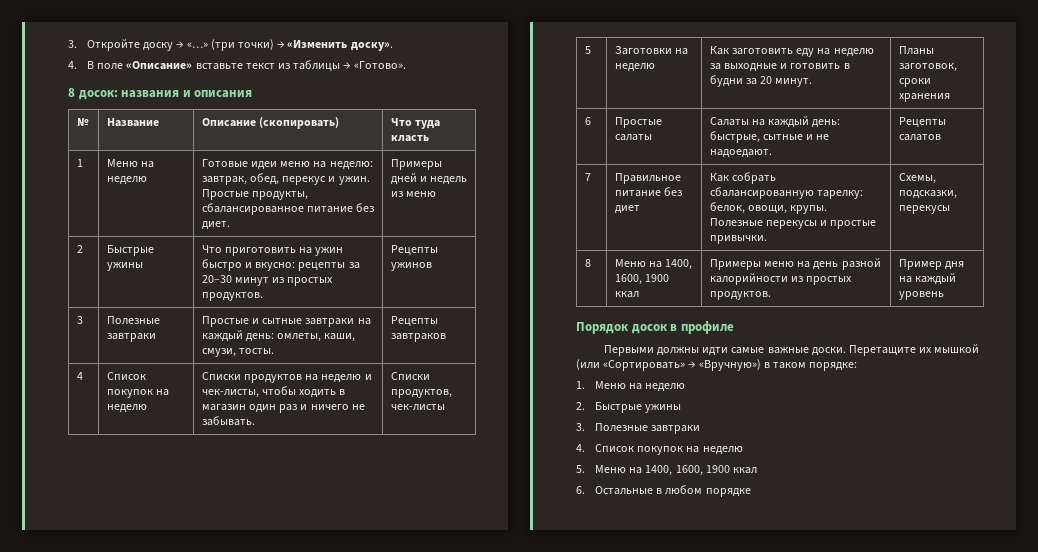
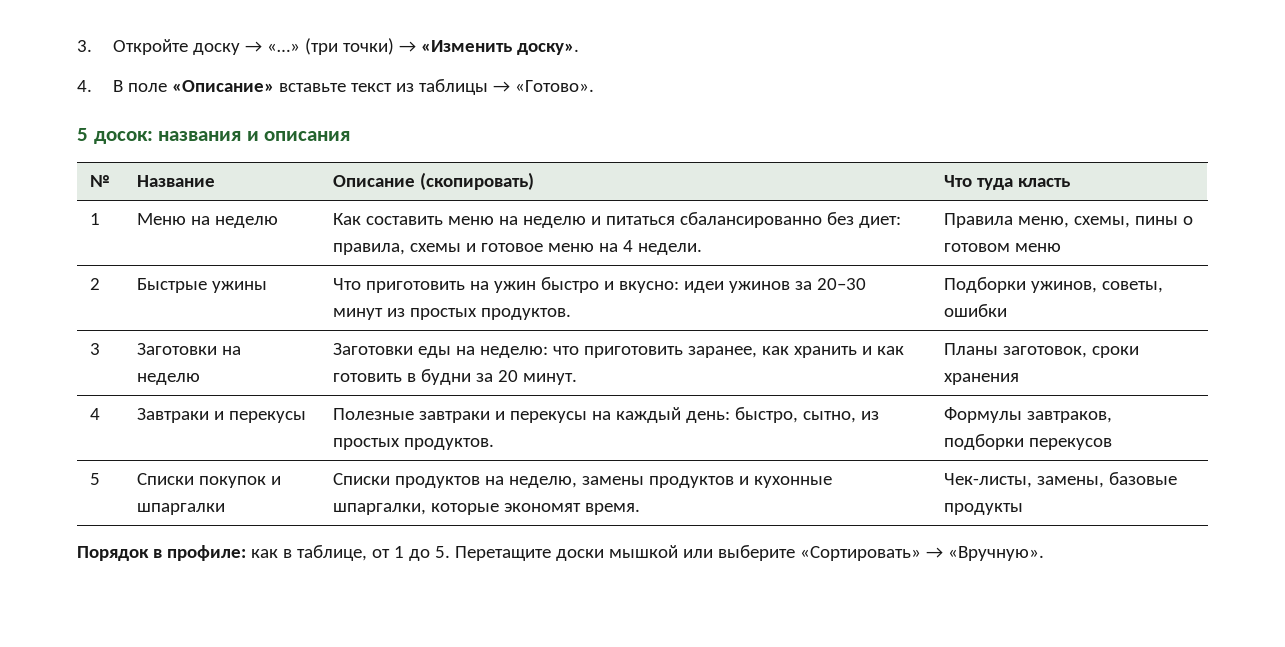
[68,88,75,97] 8 -> [77,128,88,141] 5
[201,159,373,170] [201,173,370,185] [201,189,308,200] [201,203,375,215] [201,221,230,230] [390,159,442,170] [390,173,468,185] [390,191,403,197] Готовые идеи меню на неделю: завтрак, обед, перекус и ужин. Простые продукты, сбалансированное питание без диет. | Примеры дней и недель из -> [333,212,902,228] [333,240,703,255] [944,213,1194,228] [944,243,1011,252] Как составить меню на неделю и питаться сбалансированно без диет: правила, схемы и готовое меню на 4 недели. | Правила меню, схемы, пины о готовом
[298,262,346,271] рецепты -> [684,281,791,293] идеи ужинов
[390,245,438,256] [390,262,432,271] [76,316,83,324] [106,316,160,325] [106,333,156,342] [201,316,371,327] [201,330,356,342] [201,348,274,357] [390,316,438,327] [390,333,446,342] [76,372,83,380] [106,372,146,380] [106,389,169,398] [106,404,147,413] [201,372,372,383] [201,386,346,398] [201,404,365,413] [201,416,255,426] [390,372,430,380] [390,389,452,398] [390,404,445,411] [584,46,591,54] [614,46,688,55] [614,63,655,72] [709,46,874,57] [709,63,788,72] Рецепты ужинов // 3 | Полезные завтраки | Простые и сытные завтраки на каждый день: омлеты, каши, смузи, тосты. | Рецепты завтраков // 4 | Список покупок на неделю | Списки продуктов на неделю и чек-листы, чтобы ходить в магазин один раз и ничего не забывать. | Списки продуктов, чек-листы // 5 | Заготовки на неделю | Как заготовить еду на неделю за выходные и -> [944,277,1164,293] [944,304,1008,317] [90,343,101,355] [137,343,242,355] [137,373,201,385] [333,343,905,358] Подборки ужинов, советы, ошибки // 3 | Заготовки на неделю | Заготовки еды на неделю: что приготовить заранее, как хранить и как
[584,117,591,125] [614,117,662,128] [614,134,652,141] [709,116,841,128] [709,131,830,143] [709,149,772,158] [898,117,946,128] [898,134,941,141] [584,173,591,181] [614,173,681,184] [614,187,682,197] [614,205,640,214] [709,172,776,184] [709,187,863,199] [709,202,828,214] [709,218,877,229] [709,235,767,244] [898,173,936,184] [898,190,957,199] [898,205,950,214] [584,259,591,267] [614,259,693,270] [614,274,669,285] [614,291,639,298] [709,258,881,270] [709,273,853,285] [709,291,771,300] [898,259,964,270] [898,273,956,285] [898,291,944,300] [576,321,734,334] [603,344,980,356] [576,359,858,371] [576,381,686,392] [576,402,682,413] [576,423,701,434] [576,444,743,455] [576,465,757,476] [576,485,751,497] 6 | Простые салаты | Салаты на каждый день: быстрые, сытные и не надоедают. | Рецепты салатов // 7 | Правильное питание без диет | Как собрать сбалансированную тарелку: белок, овощи, крупы. Полезные перекусы и простые привычки. | Схемы, подсказки, перекусы // 8 | Меню на 1400, 1600, 1900 ккал | Примеры меню на день разной калорийности из простых продуктов. | Пример дня на каждый уровень // Порядок досок в профиле // Первыми должны идти самые важные доски. Перетащите их мышкой (или «Сортировать» → «Вручную») в таком порядке: // 1. Меню на неделю // 2. Быстрые ужины // 3. Полезные завтраки // 4. Список покупок на неделю // 5. Меню на 1400, 1600, 1900 ккал // 6. Остальные в любом порядке -> [90,408,101,420] [137,408,307,423] [333,407,880,423] [333,438,495,450] [944,407,1113,423] [944,434,1113,450] [90,473,101,485] [137,473,282,488] [137,503,226,515] [333,473,833,488] [333,503,641,515] [944,472,1178,488] [944,503,1024,515] [77,545,1044,561] 4 | Завтраки и перекусы | Полезные завтраки и перекусы на каждый день: быстро, сытно, из простых продуктов. | Формулы завтраков, подборки перекусов // 5 | Списки покупок и шпаргалки | Списки продуктов на неделю, замены продуктов и кухонные шпаргалки, которые экономят время. | Чек-листы, замены, базовые продукты // Порядок в профиле: как в таблице, от 1 до 5. Перетащите доски мышкой или выберите «Сортировать» → «Вручную».

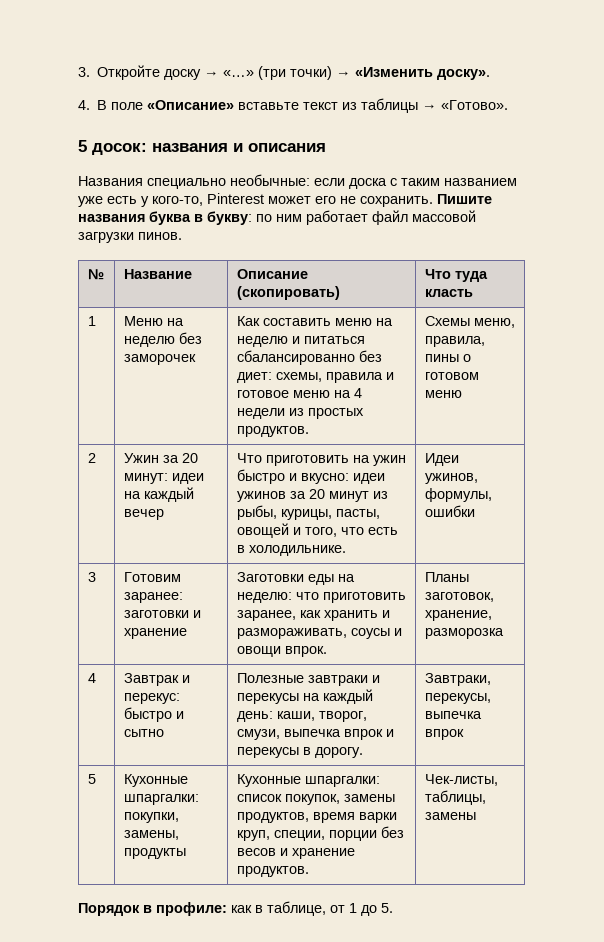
(351, 136) none -> [78,174,517,189] [78,193,492,207] [78,210,476,225] [78,232,182,243] // Названия специально необычные: если доска с таким названием уже есть у кого-то, Pinterest может его не сохранить. Пишите названия буква в букву: по ним работает файл массовой загрузки пинов.
(279, 222) none -> [178,332,202,344] [123,354,196,365] без заморочек
[333,243,462,255] правила, схемы -> [275,372,383,383] схемы, правила
[638,243,703,255] [944,213,1131,228] недели. | Правила меню, схемы, -> [236,408,364,419] [236,426,309,437] [424,316,515,328] [424,336,485,347] недели из простых продуктов. | Схемы меню, правила,
[137,278,268,293] Быстрые ужины -> [123,453,198,463] [123,473,204,484] [123,487,194,502] [123,509,164,520] Ужин за 20 минут: идеи на каждый вечер
[817,278,867,290] 20–30 -> [308,489,325,499] 20
[410,308,572,320] [944,277,1164,293] [944,304,1008,317] [90,343,101,355] [137,343,242,355] [137,373,201,385] простых продуктов. | Подборки ужинов, советы, ошибки // 3 | Заготовки на неделю -> [236,505,380,520] [236,523,398,538] [236,545,346,556] [424,453,459,466] [424,473,478,484] [424,488,492,502] [424,505,475,517] [87,572,96,582] [123,572,181,582] [123,592,183,603] [123,610,201,618] [123,628,187,639] рыбы, курицы, пасты, овощей и того, что есть в холодильнике. | Идеи ужинов, формулы, ошибки // 3 | Готовим заранее: заготовки и хранение
[877,346,905,355] [333,369,578,385] как готовить в будни за 20 минут. -> [236,628,402,639] [236,646,327,657] размораживать, соусы и овощи впрок.
[1092,346,1140,358] [944,373,1020,385] сроки хранения -> [424,610,492,621] [424,628,504,639] хранение, разморозка
[137,408,307,423] Завтраки и перекусы -> [123,673,190,686] [123,693,180,704] [123,707,184,722] [123,729,164,737] Завтрак и перекус: быстро и сытно
[735,407,880,423] [333,438,495,450] [944,407,1113,423] [944,434,1113,450] [90,473,101,485] [137,473,282,488] [137,503,226,515] [333,473,833,488] [333,503,641,515] [944,472,1178,488] [944,503,1024,515] быстро, сытно, из простых продуктов. | Формулы завтраков, подборки перекусов // 5 | Списки покупок и шпаргалки | Списки продуктов на неделю, замены продуктов и кухонные шпаргалки, которые экономят время. | Чек-листы, замены, базовые продукты -> [276,711,367,722] [236,729,394,740] [236,747,363,758] [424,673,491,686] [424,693,491,704] [424,711,482,719] [424,729,464,740] [87,774,96,784] [123,774,188,787] [123,794,199,805] [123,812,179,823] [123,830,179,840] [123,848,186,859] [236,774,380,787] [236,794,395,805] [236,812,397,823] [236,826,404,841] [236,848,355,859] [236,866,309,877] [424,774,498,786] [424,790,486,805] [424,812,476,820] каши, творог, смузи, выпечка впрок и перекусы в дорогу. | Завтраки, перекусы, выпечка впрок // 5 | Кухонные шпаргалки: покупки, замены, продукты | Кухонные шпаргалки: список покупок, замены продуктов, время варки круп, специи, порции без весов и хранение продуктов. | Чек-листы, таблицы, замены
[454,545,1044,561] Перетащите доски мышкой или выберите «Сортировать» → «Вручную». -> (393, 908) none

